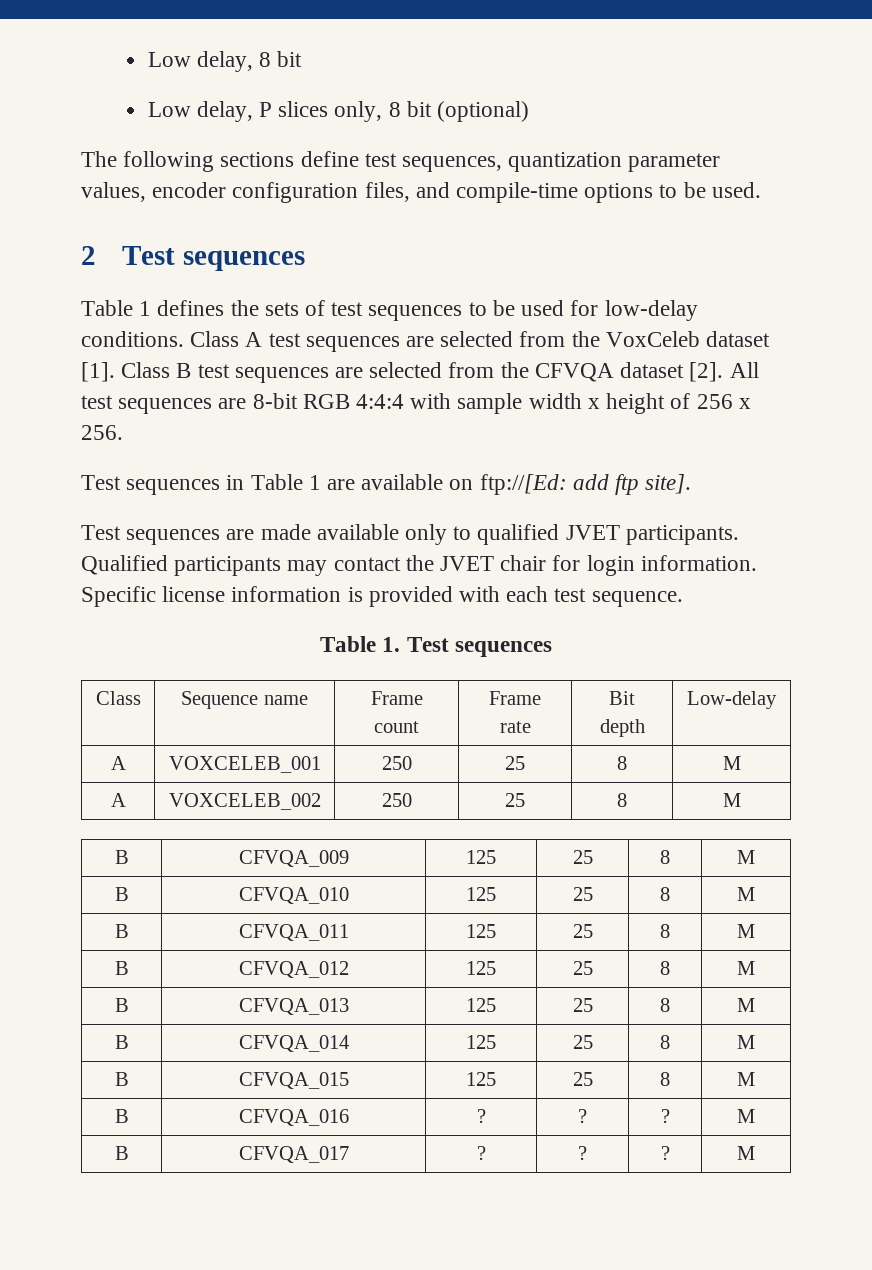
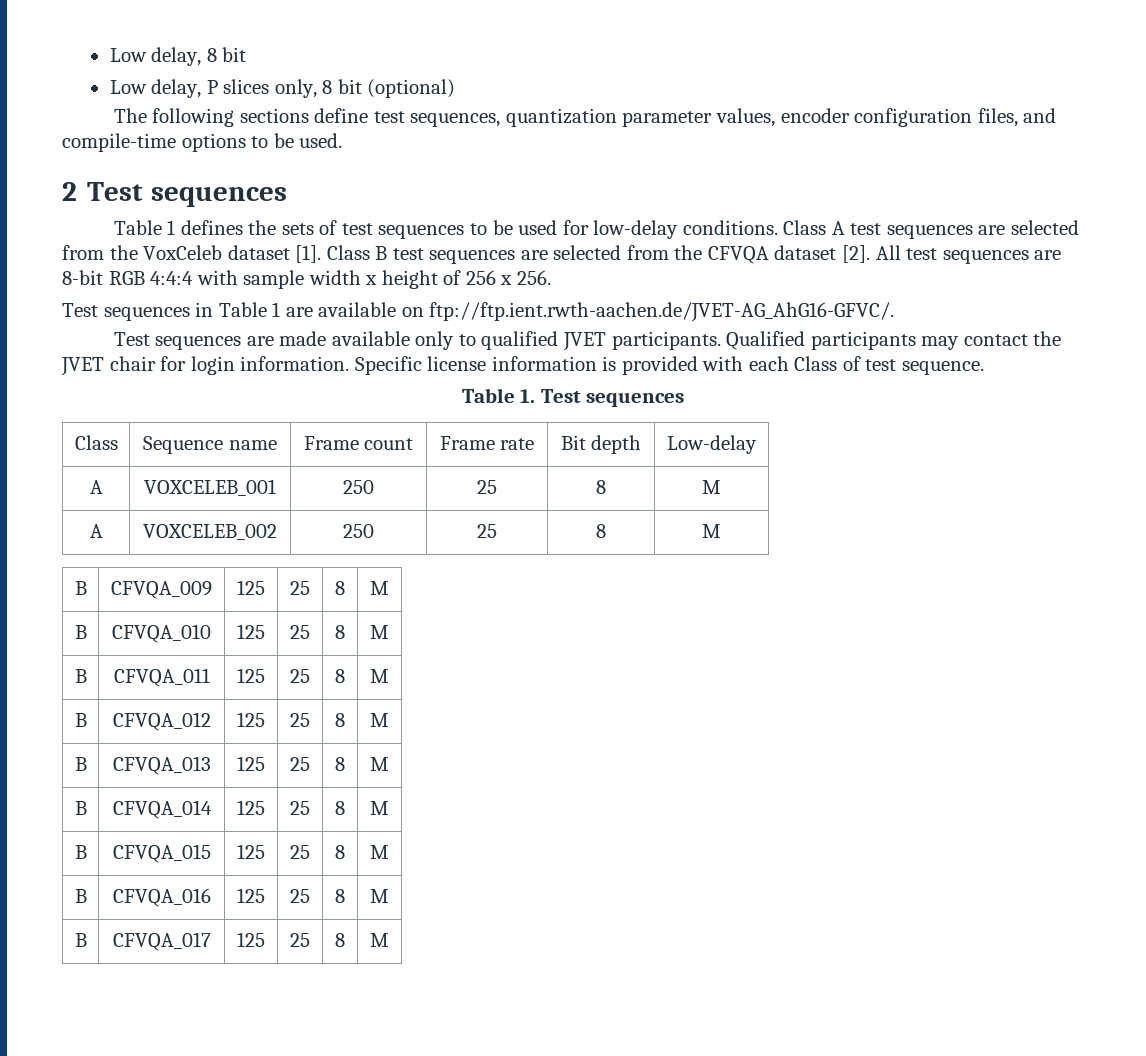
[479,474,692,495] ftp://[Ed: add ftp site]. -> [429,302,895,322] ftp://ftp.ient.rwth-aachen.de/JVET-AG_AhG16-GFVC/.
(549, 594) none -> [794,356,861,371] Class of
[476,1109,486,1123] [578,1109,587,1123] [660,1109,670,1123] ? | ? | ? -> [237,888,265,903] [290,889,310,903] [335,889,345,903] 125 | 25 | 8
[476,1146,486,1160] [578,1146,587,1160] [660,1146,670,1160] ? | ? | ? -> [237,932,265,947] [290,933,310,947] [335,933,345,947] 125 | 25 | 8

